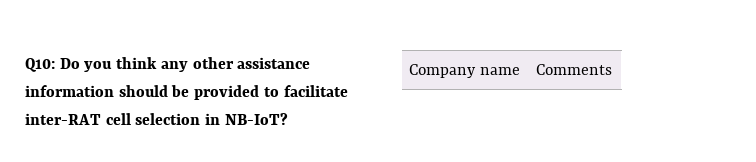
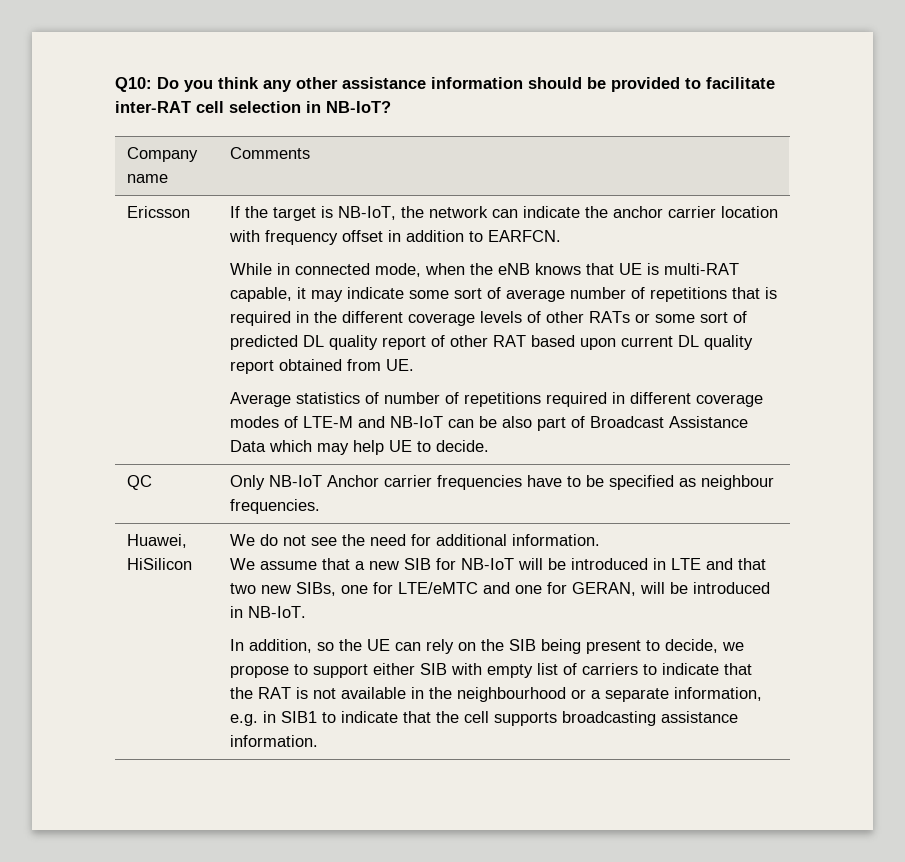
(613, 69) none -> [126,206,190,218] [229,206,778,221] [228,230,561,245] [229,263,739,277] [229,287,777,302] [229,311,747,326] [229,335,753,350] [229,359,414,374] [229,392,763,407] [229,416,748,431] [229,440,489,455] [126,475,152,490] [229,475,774,490] [229,499,320,514] [126,534,187,548] [126,558,192,570] [229,534,600,546] [229,558,766,570] [229,582,770,596] [229,606,306,618] [229,639,744,654] [229,663,752,678] [229,687,762,702] [229,711,738,726] [229,735,318,747] // Ericsson | If the target is NB-IoT, the network can indicate the anchor carrier location with frequency offset in addition to EARFCN. // While in connected mode, when the eNB knows that UE is multi-RAT capable, it may indicate some sort of average number of repetitions that is required in the different coverage levels of other RATs or some sort of predicted DL quality report of other RAT based upon current DL quality report obtained from UE. // Average statistics of number of repetitions required in different coverage modes of LTE-M and NB-IoT can be also part of Broadcast Assistance Data which may help UE to decide. // QC | Only NB-IoT Anchor carrier frequencies have to be specified as neighbour frequencies. // Huawei, HiSilicon | We do not see the need for additional information. // We assume that a new SIB for NB-IoT will be introduced in LTE and that two new SIBs, one for LTE/eMTC and one for GERAN, will be introduced in NB-IoT. // In addition, so the UE can rely on the SIB being present to decide, we propose to support either SIB with empty list of carriers to indicate that the RAT is not available in the neighbourhood or a separate information, e.g. in SIB1 to indicate that the cell supports broadcasting assistance information.

